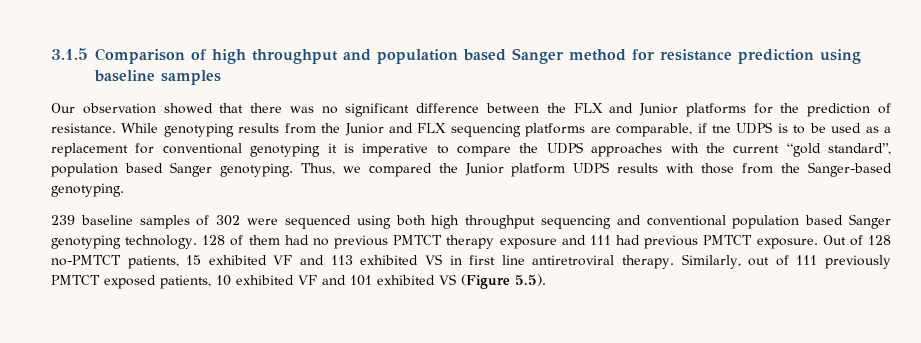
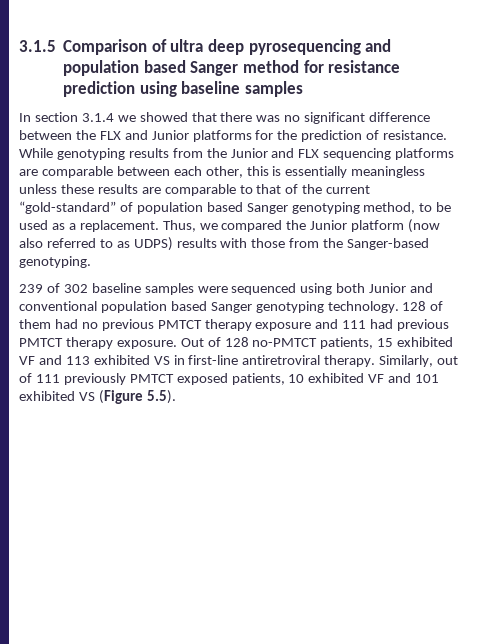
[212,49,338,64] high throughput -> [170,39,361,55] ultra deep pyrosequencing
[51,103,156,114] Our observation -> [19,112,136,122] In section 3.1.4 we
[616,122,788,137] comparable, if tne UDPS is -> [41,166,426,178] [19,184,371,196] [19,201,416,214] comparable between each other, this is essentially meaningless unless these results are comparable to that of the current “gold-standard” of population based Sanger genotyping method,
[51,142,891,157] [51,162,293,177] replacement for conventional genotyping it is imperative to compare the UDPS approaches with the current “gold standard”, population based Sanger genotyping. -> [79,220,159,232] replacement.
[573,162,610,174] UDPS -> [408,219,441,233] [19,237,173,251] (now also referred to as UDPS)
[80,215,241,229] baseline samples of 302 -> [46,283,194,295] of 302 baseline samples
[431,215,611,229] high throughput sequencing -> [369,283,407,293] Junior
(753, 240) none -> [65,337,113,349] therapy
[469,255,525,265] first line -> [188,355,239,365] first-line

